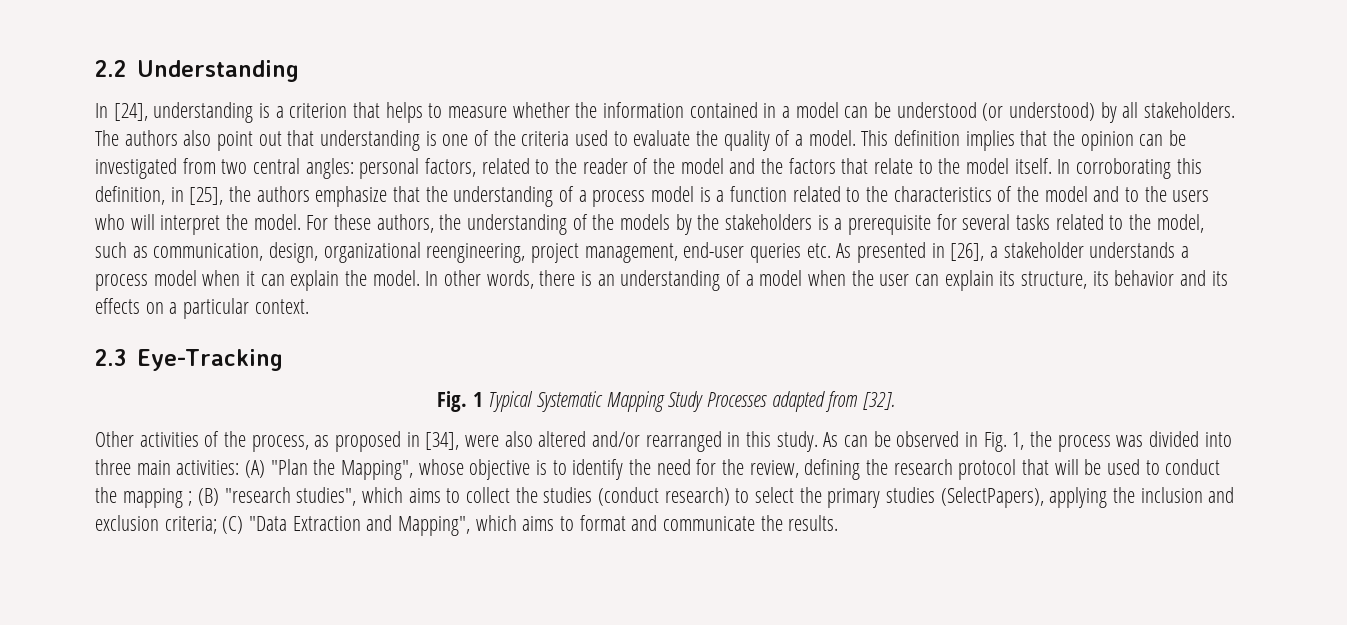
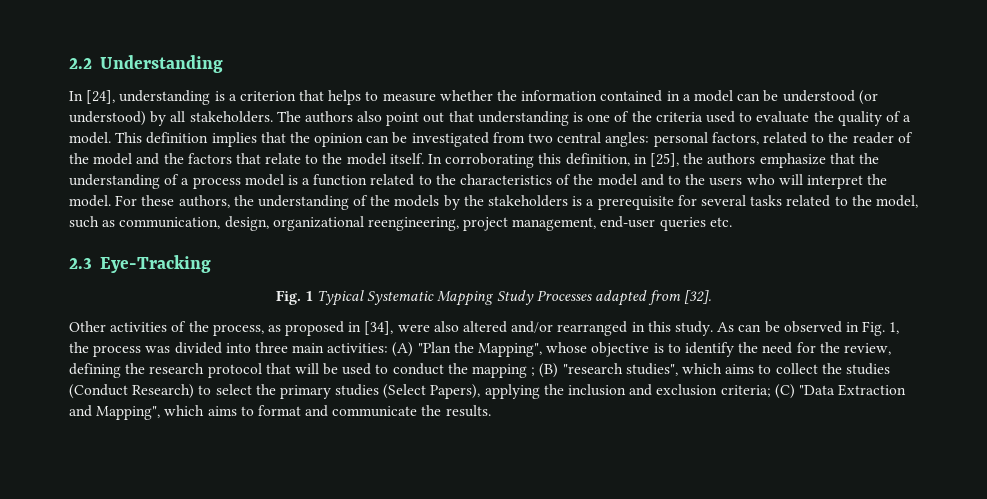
[836,242,1190,263] [95,270,1228,291] [95,298,309,319] As presented in [26], a stakeholder understands a process model when it can explain the model. In other words, there is an understanding of a model when the user can explain its structure, its behavior and its effects on a particular context. -> (732, 222) none
[598,487,730,506] (conduct research) -> [69,384,195,399] (Conduct Research)
[940,487,1044,508] (SelectPapers), -> [383,384,481,399] (Select Papers),

